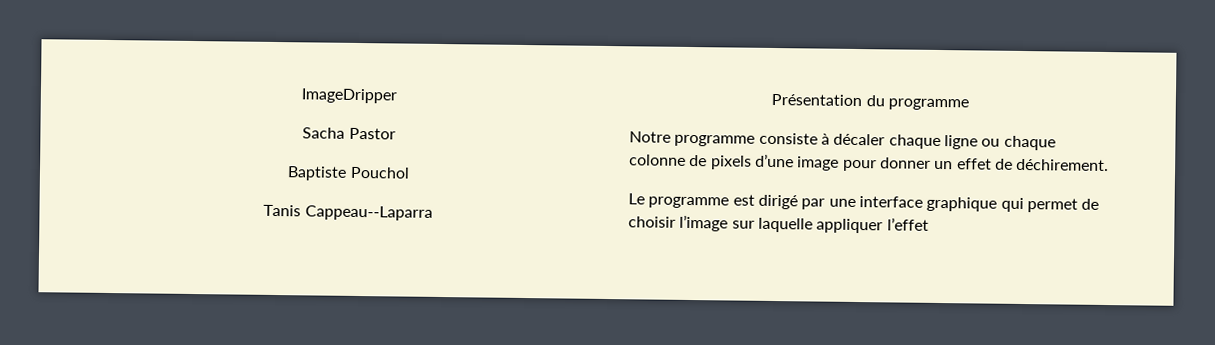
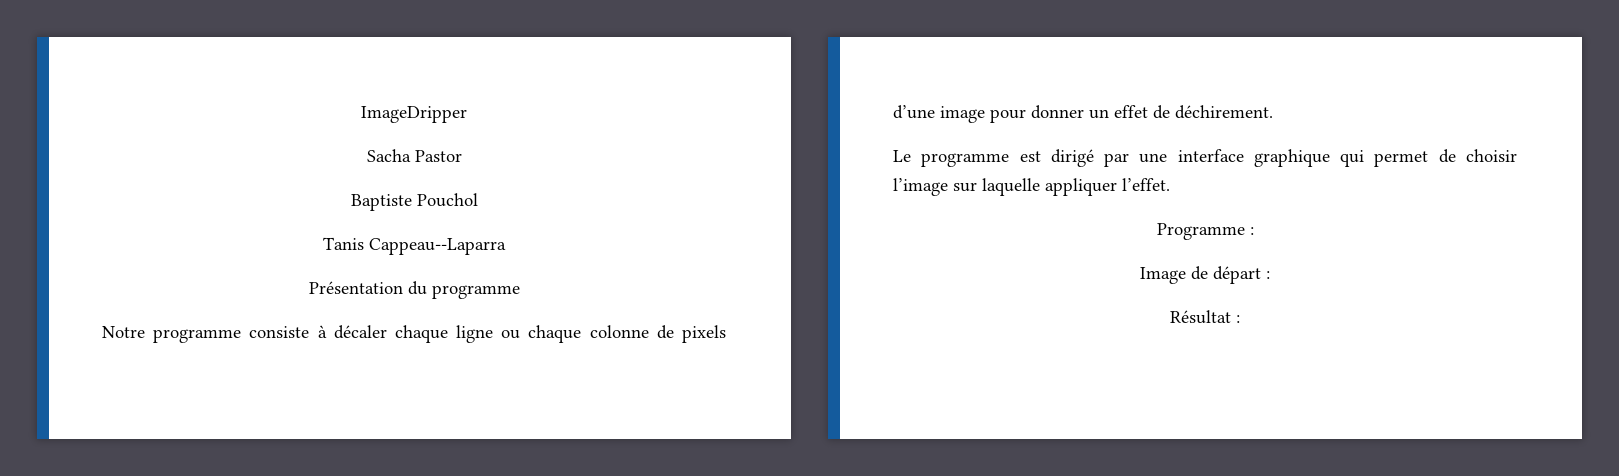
[886,217,929,231] l’effet -> [1122,178,1170,191] [1156,223,1254,240] [1140,266,1270,284] [1170,310,1240,324] l’effet. // Programme : // Image de départ : // Résultat :

